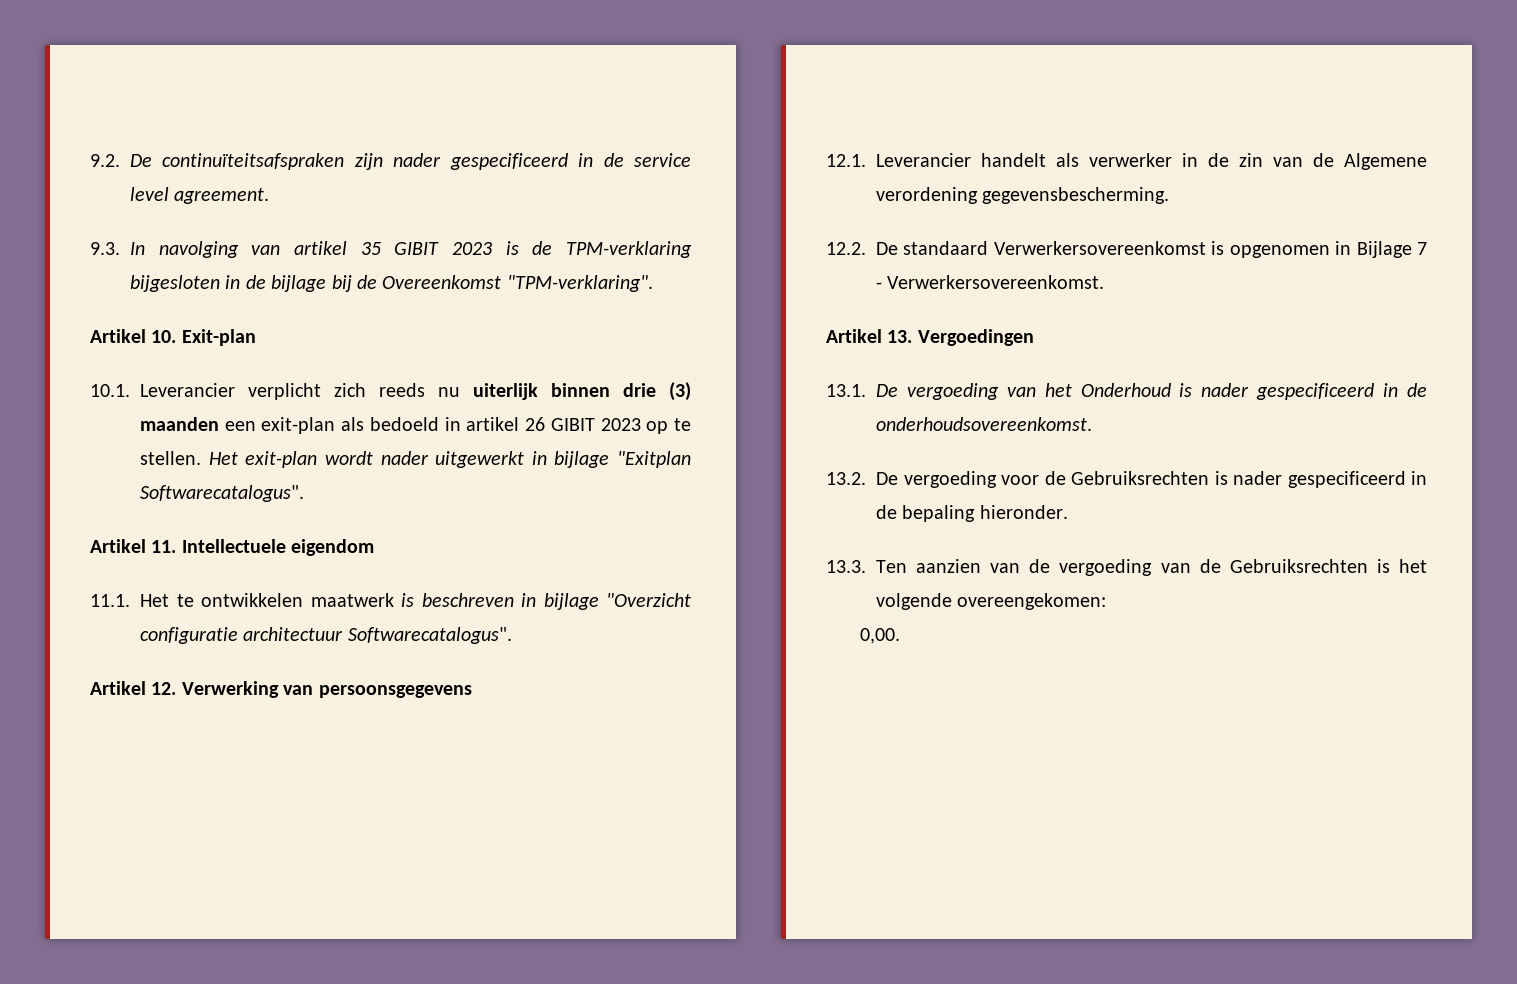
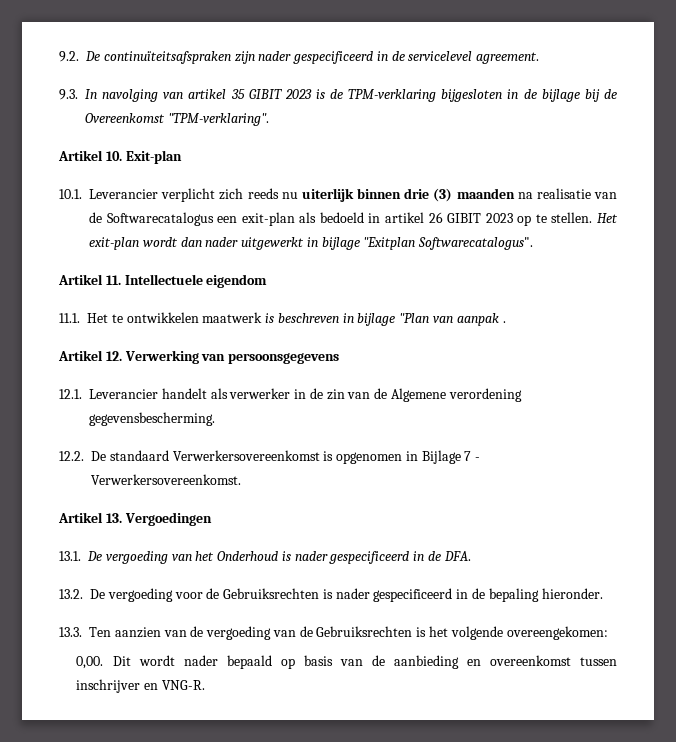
[634,153,692,167] [130,187,169,201] service level -> [408,51,473,61] servicelevel
(219, 424) none -> [517,188,618,199] [89,212,214,226] na realisatie van de Softwarecatalogus
(373, 458) none -> [180,237,202,247] dan
[606,593,691,607] [140,627,512,644] "Overzicht configuratie architectuur Softwarecatalogus". -> [399,313,506,326] "Plan van aanpak .
[876,417,1092,431] onderhoudsovereenkomst. -> [443,551,471,561] DFA.
(900, 636) none -> [112,655,617,669] [76,679,206,693] Dit wordt nader bepaald op basis van de aanbieding en overeenkomst tussen inschrijver en VNG-R.

